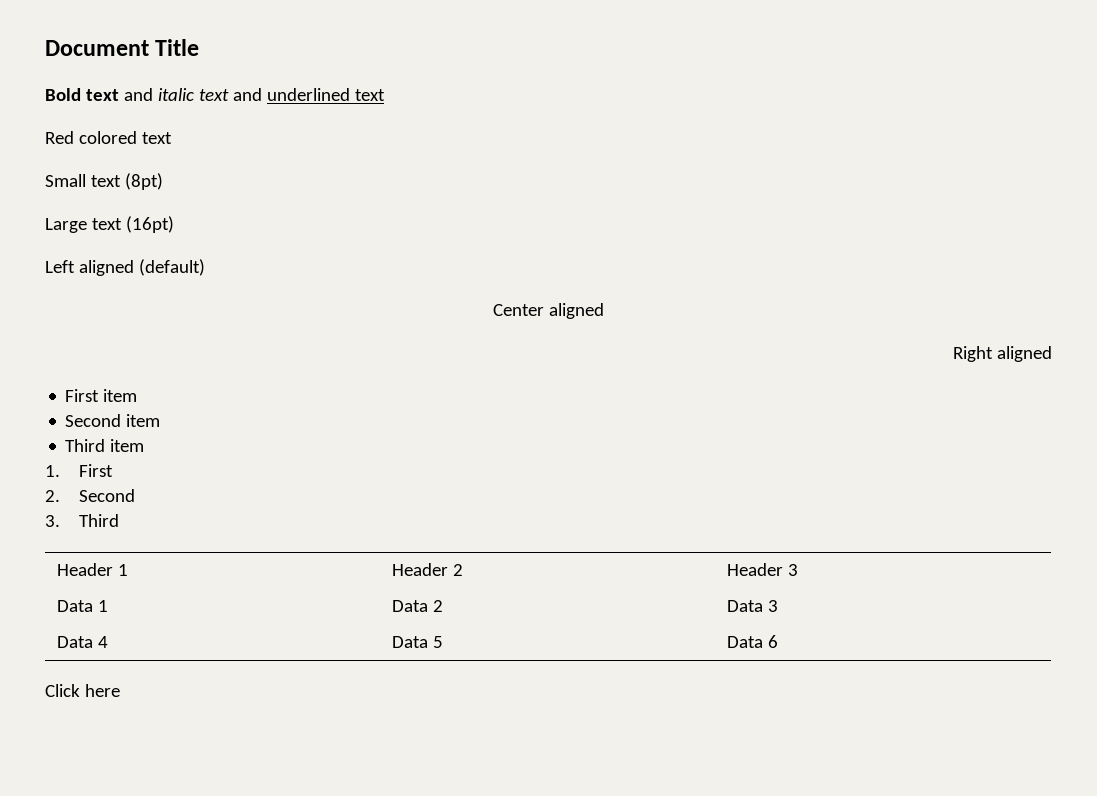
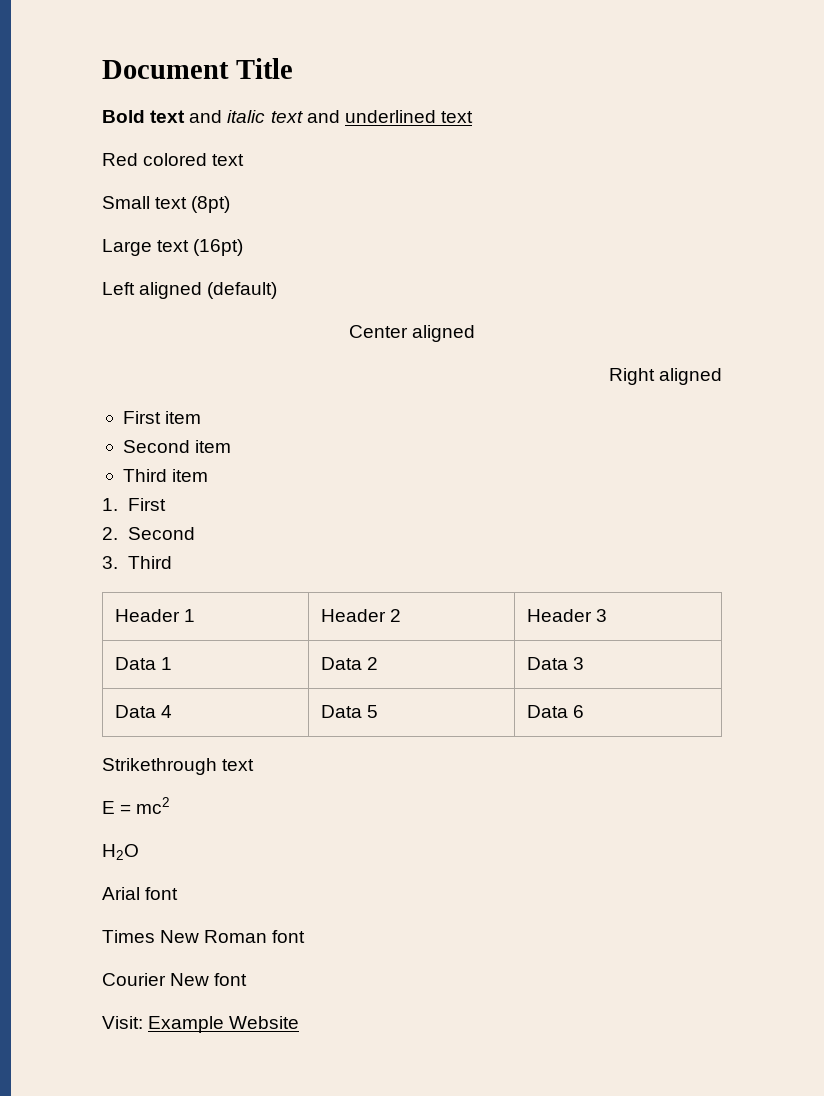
[45,684,120,697] Click here -> [102,758,255,775] [102,797,171,814] [102,844,139,860] [102,887,179,900] [102,930,306,943] [102,973,248,986] [102,1016,300,1033] Strikethrough text // E = mc2 // H2O // Arial font // Times New Roman font // Courier New font // Visit: Example Website

